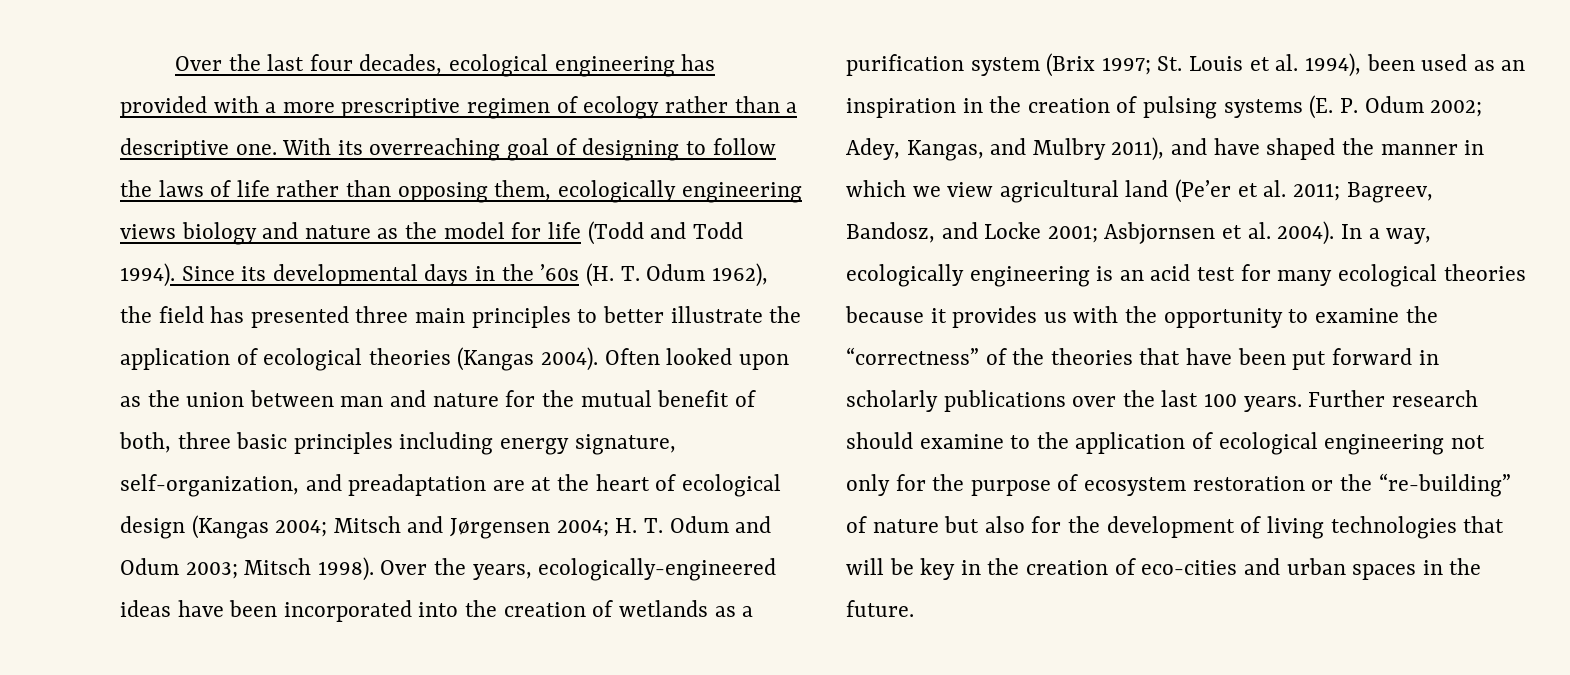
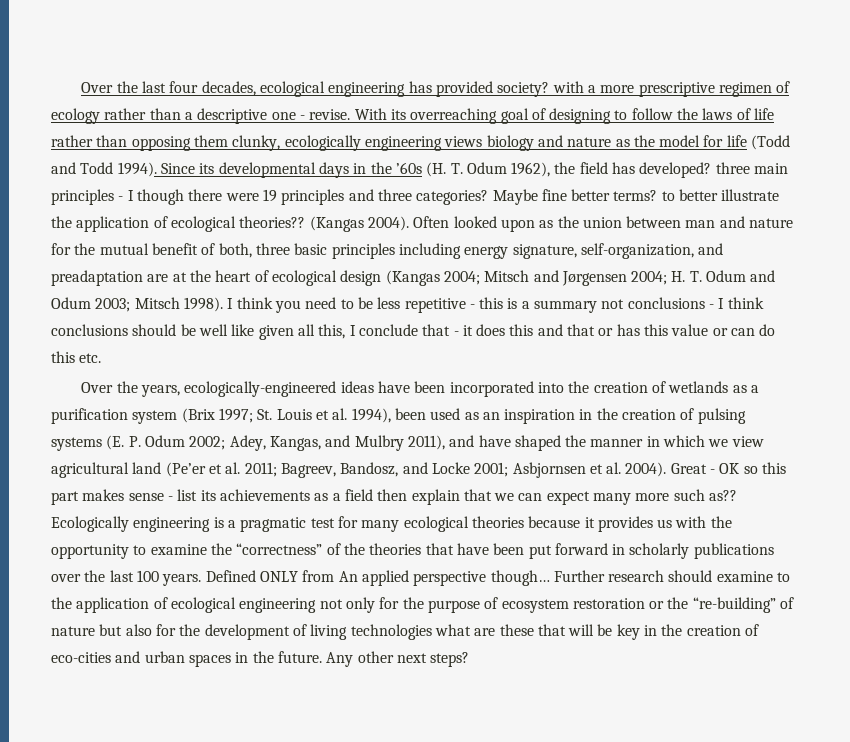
(207, 107) none -> [497,82,550,97] society?
[235,144,277,155] one. -> [271,109,351,120] one - revise.
[494,180,552,201] them, -> [193,135,281,151] them clunky,
[250,306,349,328] presented -> [639,162,712,178] developed?
(571, 317) none -> [118,189,658,205] - I though there were 19 principles and three categories? Maybe fine better terms?
[368,348,451,365] theories -> [239,216,306,228] theories??
(374, 569) none -> [227,297,764,313] [51,324,776,340] [51,351,102,363] I think you need to be less repetitive - this is a summary not conclusions - I think conclusions should be well like given all this, I conclude that - it does this and that or has this value or can do this etc. //
[1340,224,1432,244] [846,264,1191,287] In a way, ecologically engineering is an acid -> [670,462,787,474] [51,489,738,505] [51,516,307,532] Great - OK so this part makes sense - list its achievements as a field then explain that we can expect many more such as?? Ecologically engineering is a pragmatic
(1302, 404) none -> [205,570,550,586] Defined ONLY from An applied perspective though…
(1457, 527) none -> [434,624,534,636] what are these
(914, 608) none -> [326,651,470,667] Any other next steps?

